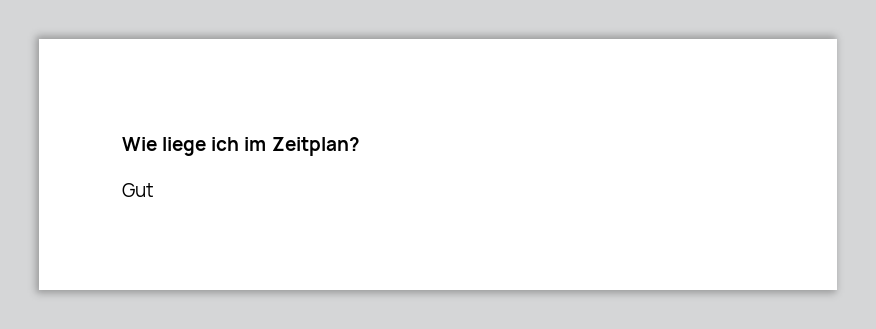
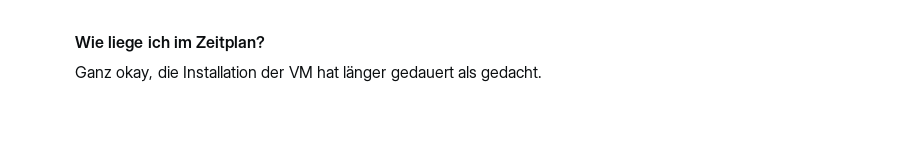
[122,183,154,197] Gut -> [75,66,543,82] Ganz okay, die Installation der VM hat länger gedauert als gedacht.

